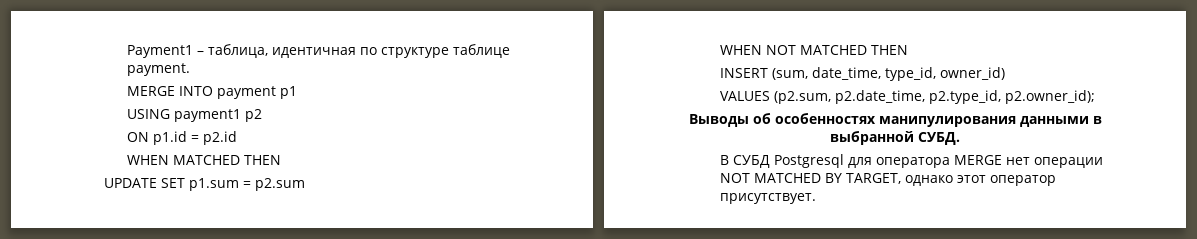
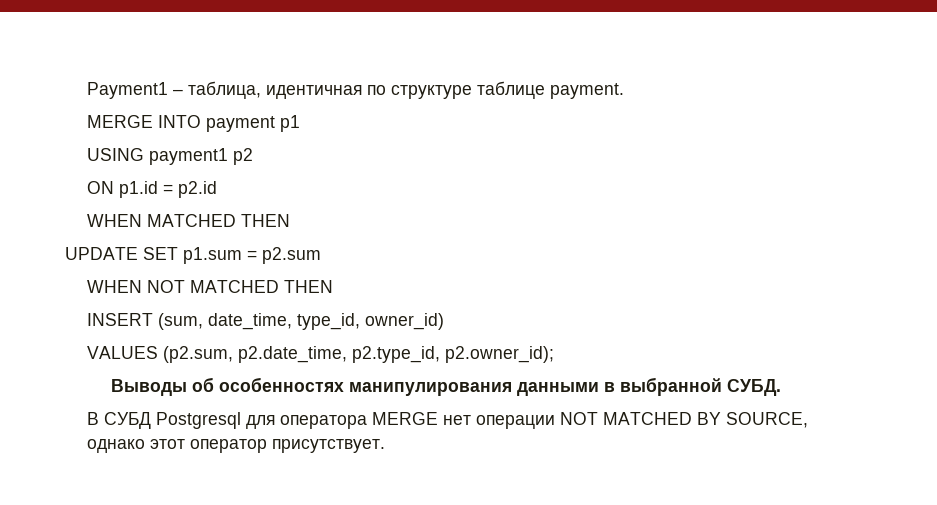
[846,173,902,184] TARGET, -> [725,412,808,428] SOURCE,

